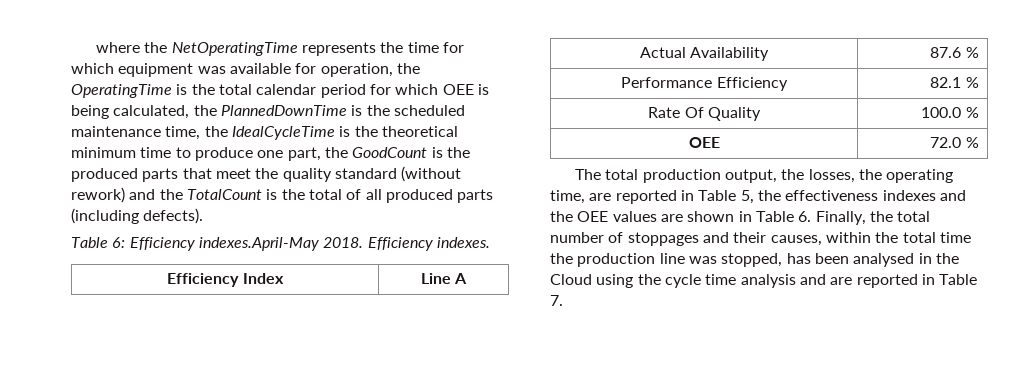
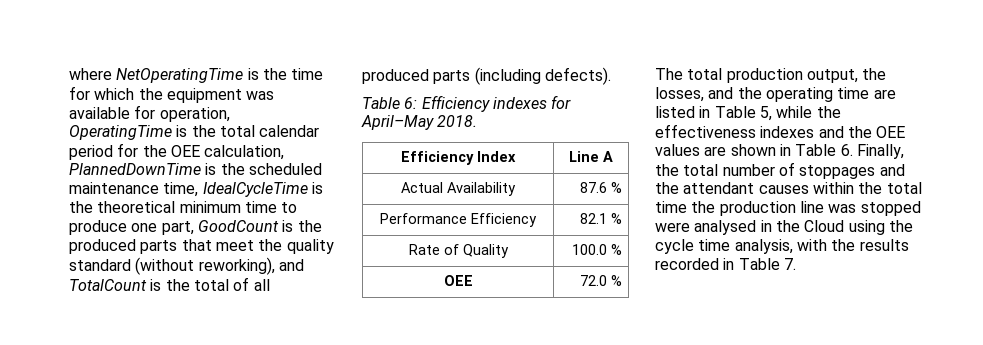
[144,42,376,56] the NetOperatingTime represents -> [116,68,259,83] NetOperatingTime is
(114, 68) none -> [138,88,163,100] the
[396,63,420,74] the -> (230, 114) none
[395,84,489,95] [71,105,217,119] which OEE is being calculated, the -> [142,145,285,160] the OEE calculation,
[204,126,228,137] the -> (199, 189) none
[324,147,348,158] the -> (194, 228) none
[71,187,183,203] rework) and the -> [198,257,304,275] reworking), and
[198,237,319,251] indexes.April-May -> [492,95,572,109] [361,115,434,130] indexes for April–May
[367,237,490,251] Efficiency indexes. -> (478, 121) none
[684,107,704,118] Of -> [443,244,459,255] of
(855, 176) none -> [708,87,734,99] and
[550,190,677,204] time, are reported -> [837,87,896,99] [655,106,695,118] time are listed
(754, 197) none -> [776,106,813,118] while
[733,232,822,246] their causes, -> [655,182,809,194] the attendant causes
[721,253,849,267] stopped, has been -> [860,201,921,216] [655,222,690,232] stopped were
[740,274,918,288] analysis and are reported -> [734,239,909,254] [655,258,719,270] analysis, with the results recorded

